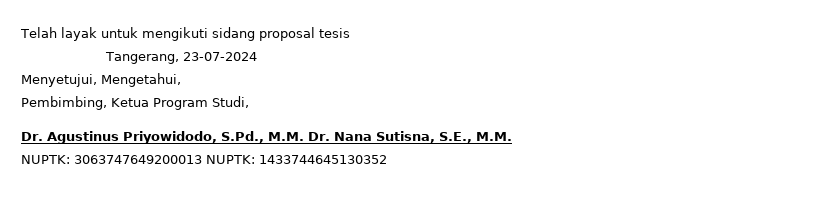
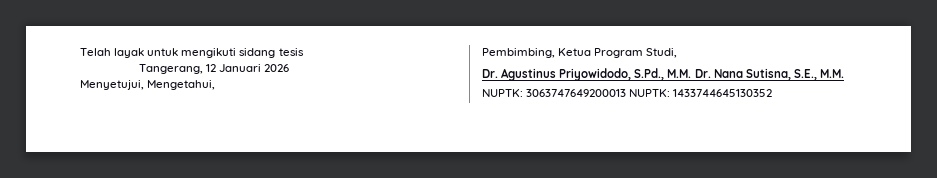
[258,27,315,41] proposal -> (276, 53) none
[183,52,258,61] 23-07-2024 -> [206,64,290,72] 12 Januari 2026

